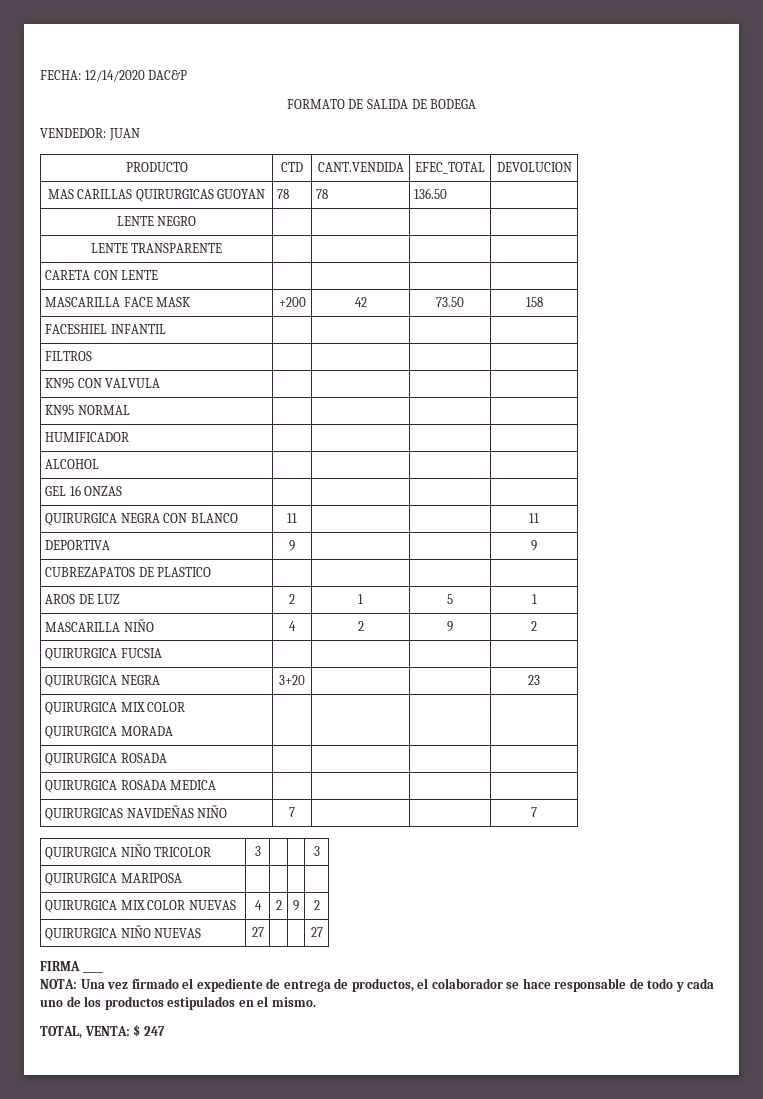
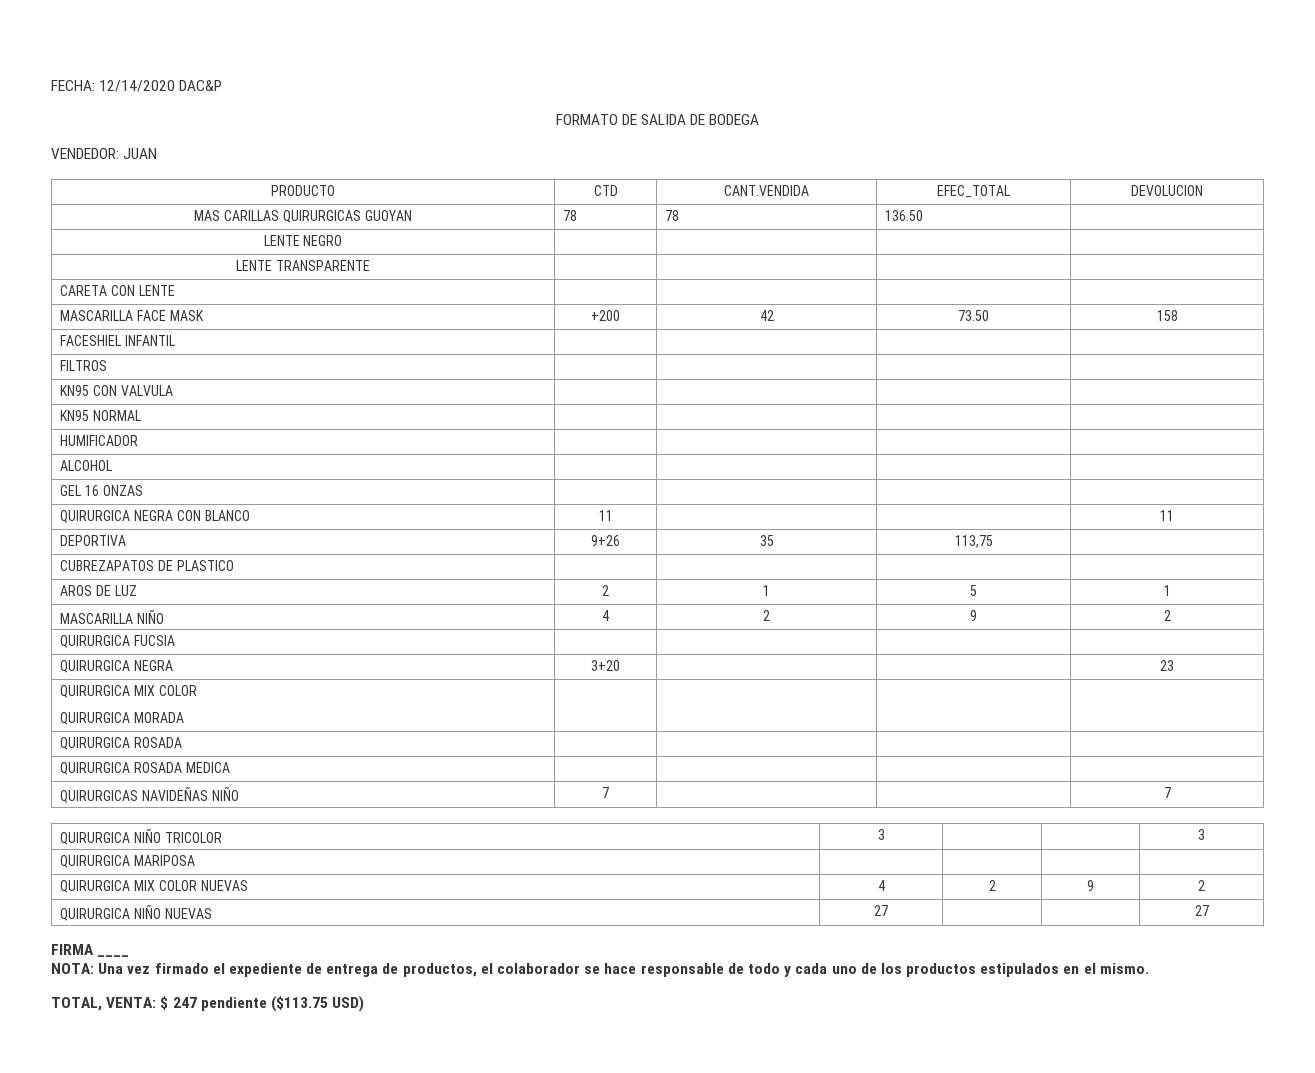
[289,540,295,551] [531,540,537,551] 9 | | | 9 -> [591,535,620,546] [759,535,774,546] [954,535,993,548] 9+26 | 35 | 113,75 |
(165, 1031) none -> [200,996,365,1012] pendiente ($113.75 USD)

